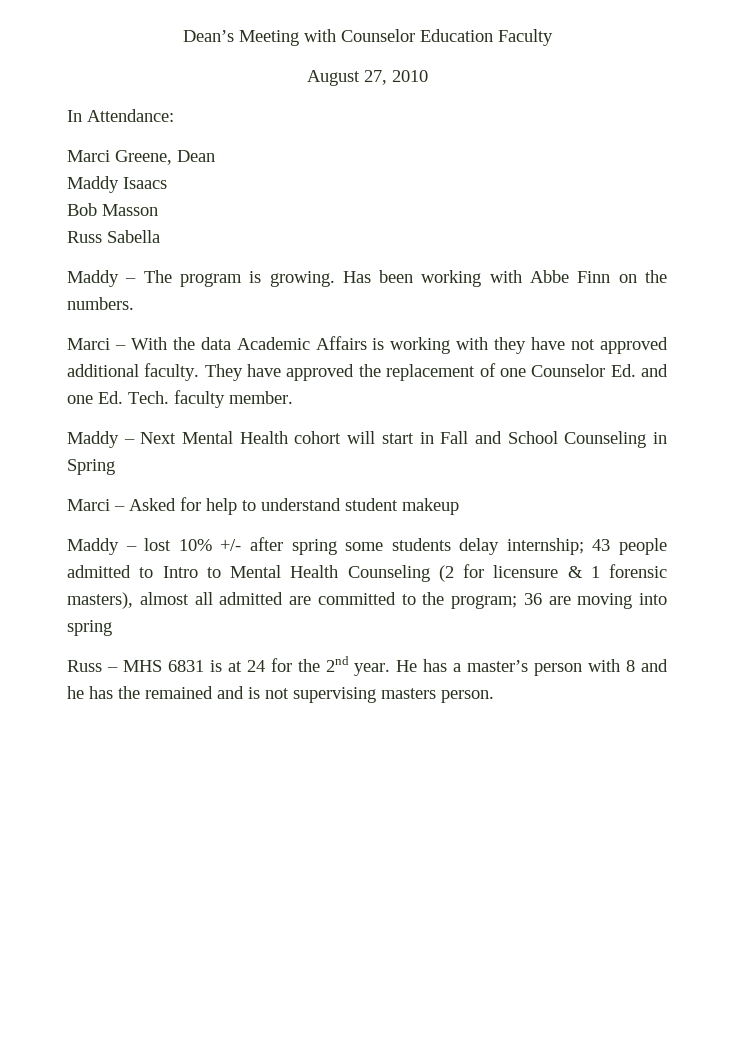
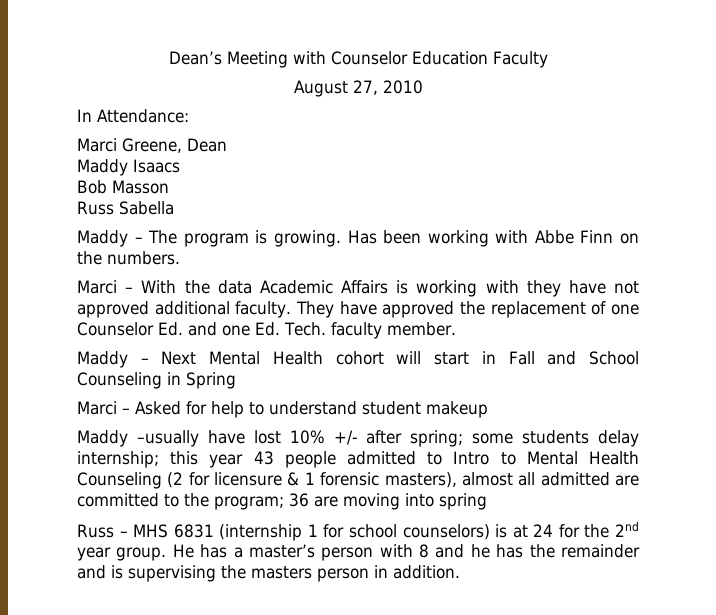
[125,546,137,551] – -> [136,430,245,447] –usually have
[291,539,337,555] spring -> [410,430,464,447] spring;
(584, 546) none -> [170,451,244,468] this year
(204, 666) none -> [219,524,490,541] (internship 1 for school counselors)
[354,663,391,676] year. -> [77,547,167,561] year group.
[145,686,213,699] remained -> [560,544,640,558] remainder
[265,687,494,703] not supervising masters person. -> [128,565,460,582] supervising the masters person in addition.

